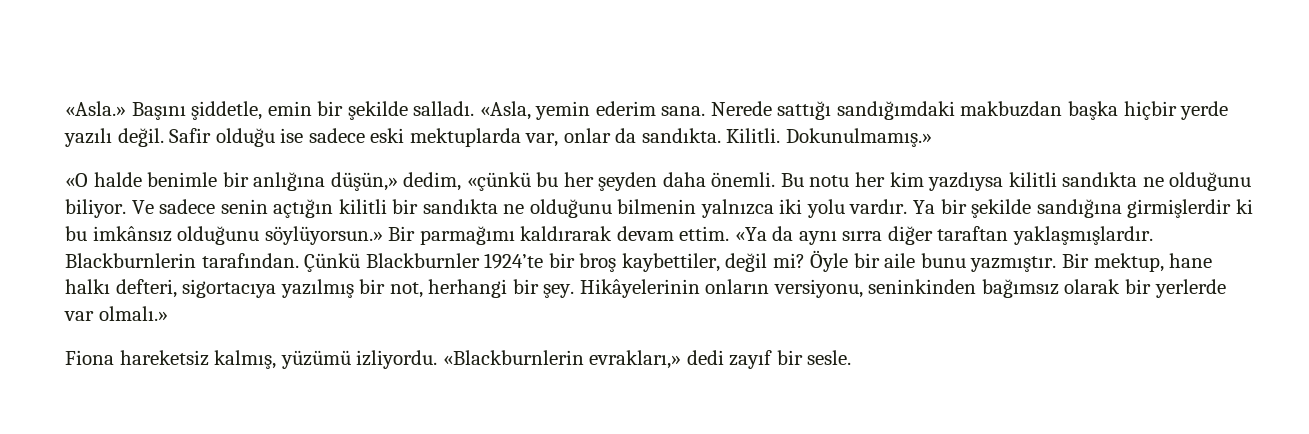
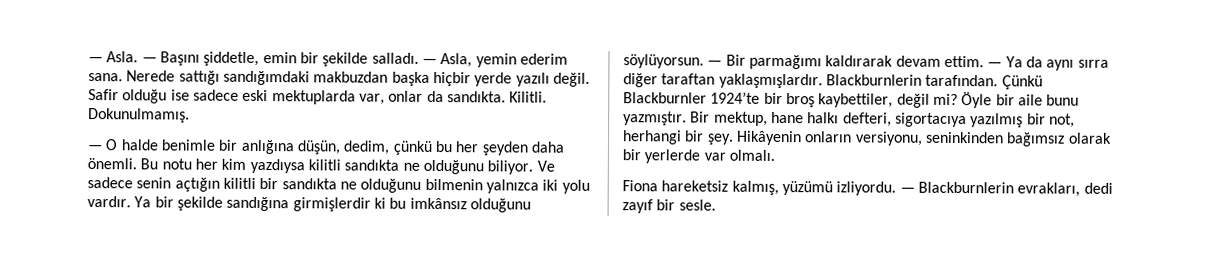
[65,101,126,116] «Asla.» -> [88,51,157,63] — Asla. —
[479,101,531,120] «Asla, -> [421,53,473,68] — Asla,
[785,128,932,147] [65,173,88,187] Dokunulmamış.» // «O -> [88,108,190,123] [87,139,118,151] Dokunulmamış. // — O
[330,172,531,191] düşün,» dedim, «çünkü -> [296,140,432,155] düşün, dedim, çünkü
[264,226,383,245] söylüyorsun.» -> [623,54,723,69] söylüyorsun. —
[734,227,767,241] «Ya -> [987,56,1023,68] — Ya
[579,279,700,298] Hikâyelerinin -> [735,130,802,146] Hikâyenin
[98,306,168,321] olmalı.» -> [728,149,775,161] olmalı.
[442,350,682,369] «Blackburnlerin evrakları,» -> [899,181,1081,197] — Blackburnlerin evrakları,

